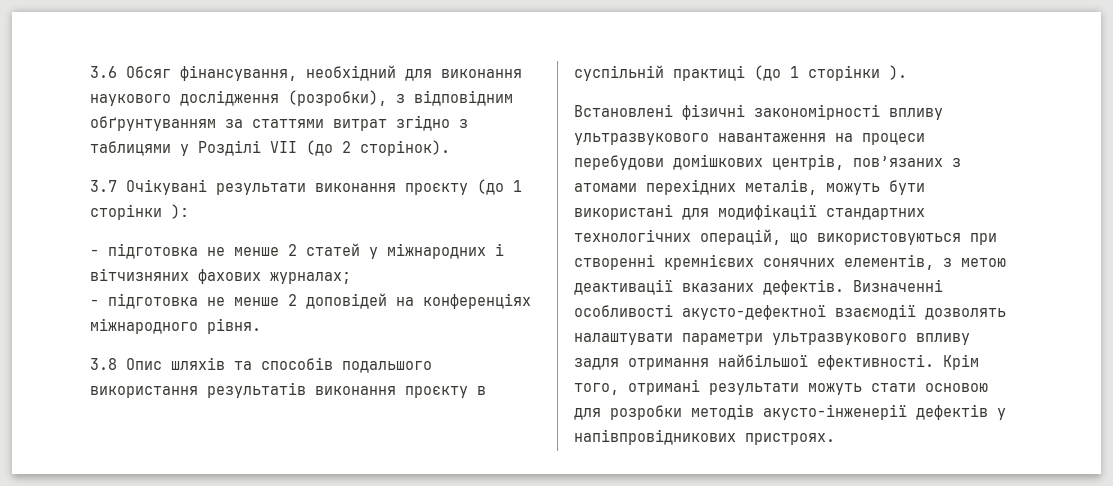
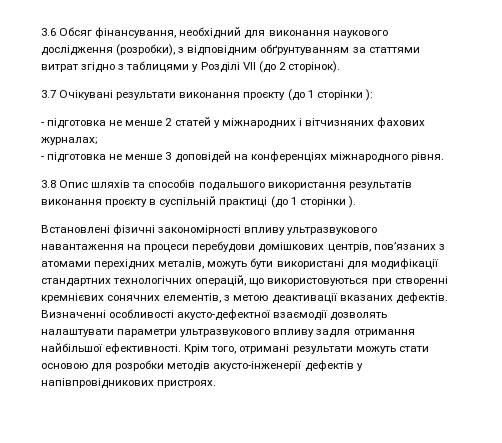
[288,294,297,306] 2 -> [165,152,172,160] 3

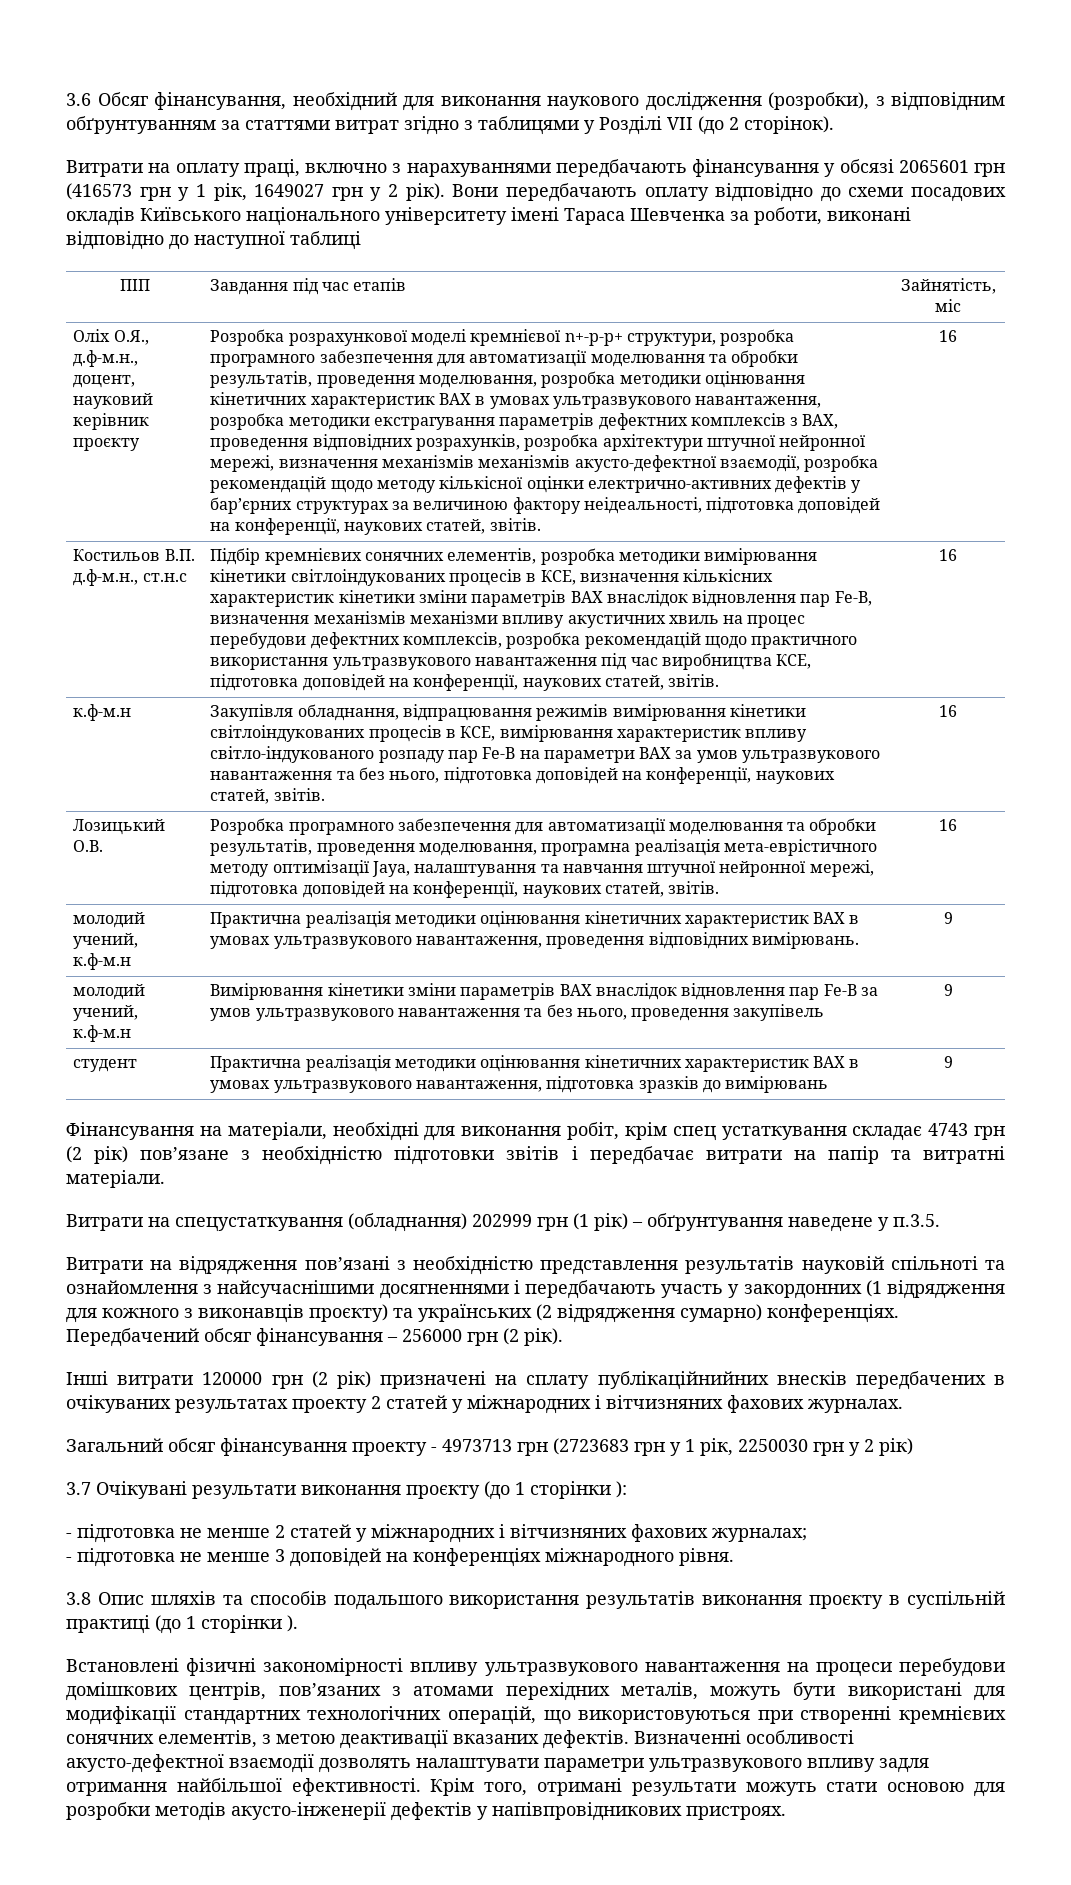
(340, 67) none -> [66,159,1005,178] [66,183,1006,202] [66,206,911,226] [66,230,361,250] [120,279,150,291] [210,278,407,295] [900,278,996,294] [935,299,961,312] [73,329,149,345] [73,350,139,367] [73,375,136,388] [73,393,154,409] [73,413,150,430] [73,438,141,451] [210,329,795,346] [210,350,799,367] [210,371,805,388] [210,392,822,409] [210,413,839,430] [210,434,866,451] [210,455,879,472] [210,476,862,493] [210,497,881,514] [210,518,541,535] [939,330,957,342] [73,549,195,561] [73,569,187,586] [210,548,818,565] [210,569,774,586] [210,590,872,607] [210,611,806,628] [210,632,858,649] [210,653,812,670] [210,674,720,691] [939,549,957,561] [73,704,132,721] [210,704,806,721] [210,725,808,742] [210,746,881,763] [210,767,835,784] [210,788,325,804] [939,705,957,717] [73,819,166,835] [73,840,104,852] [210,818,877,835] [210,839,877,856] [210,860,874,877] [210,881,720,898] [939,819,957,831] [73,912,146,928] [73,933,139,949] [73,953,132,970] [210,911,860,928] [210,932,859,949] [943,912,953,924] [73,984,146,1000] [73,1005,139,1021] [73,1025,132,1042] [210,983,879,1000] [210,1004,825,1021] [943,984,953,996] [73,1059,138,1072] [210,1055,860,1072] [210,1076,829,1093] [943,1056,953,1068] [66,1122,1006,1141] [66,1146,1006,1165] [66,1170,165,1188] [66,1213,940,1232] [66,1256,1006,1275] [66,1280,1006,1299] [66,1303,899,1323] [66,1328,563,1347] [66,1371,1005,1390] [66,1395,903,1414] [66,1438,913,1456] // Витрати на оплату праці, включно з нарахуваннями передбачають фінансування у обсязі 2065601 грн (416573 грн у 1 рік, 1649027 грн у 2 рік). Вони передбачають оплату відповідно до схеми посадових окладів Київського національного університету імені Тараса Шевченка за роботи, виконані відповідно до наступної таблиці // ПІП | Завдання під час етапів | Зайнятість, міс // Оліх О.Я., д.ф-м.н., доцент, науковий керівник проєкту | Розробка розрахункової моделі кремнієвої n+-p-p+ структури, розробка програмного забезпечення для автоматизації моделювання та обробки результатів, проведення моделювання, розробка методики оцінювання кінетичних характеристик ВАХ в умовах ультразвукового навантаження, розробка методики екстрагування параметрів дефектних комплексів з ВАХ, проведення відповідних розрахунків, розробка архітектури штучної нейронної мережі, визначення механізмів механізмів акусто-дефектної взаємодії, розробка рекомендацій щодо методу кількісної оцінки електрично-активних дефектів у бар’єрних структурах за величиною фактору неідеальності, підготовка доповідей на конференції, наукових статей, звітів. | 16 // Костильов В.П. д.ф-м.н., ст.н.с | Підбір кремнієвих сонячних елементів, розробка методики вимірювання кінетики світлоіндукованих процесів в КСЕ, визначення кількісних характеристик кінетики зміни параметрів ВАХ внаслідок відновлення пар Fe-B, визначення механізмів механізми впливу акустичних хвиль на процес перебудови дефектних комплексів, розробка рекомендацій щодо практичного використання ультразвукового навантаження під час виробництва КСЕ, підготовка доповідей на конференції, наукових статей, звітів. | 16 // к.ф-м.н | Закупівля обладнання, відпрацювання режимів вимірювання кінетики світлоіндукованих процесів в КСЕ, вимірювання характеристик впливу світло-індукованого розпаду пар Fe-B на параметри ВАХ за умов ультразвукового навантаження та без нього, підготовка доповідей на конференції, наукових статей, звітів. | 16 // Лозицький О.В. | Розробка програмного забезпечення для автоматизації моделювання та обробки результатів, проведення моделювання, програмна реалізація мета-еврістичного методу оптимізації Jaya, налаштування та навчання штучної нейронної мережі, підготовка доповідей на конференції, наукових статей, звітів. | 16 // молодий учений, к.ф-м.н | Практична реалізація методики оцінювання кінетичних характеристик ВАХ в умовах ультразвукового навантаження, проведення відповідних вимірювань. | 9 // молодий учений, к.ф-м.н | Вимірювання кінетики зміни параметрів ВАХ внаслідок відновлення пар Fe-B за умов ультразвукового навантаження та без нього, проведення закупівель | 9 // студент | Практична реалізація методики оцінювання кінетичних характеристик ВАХ в умовах ультразвукового навантаження, підготовка зразків до вимірювань | 9 // Фінансування на матеріали, необхідні для виконання робіт, крім спец устаткування складає 4743 грн (2 рік) пов’язане з необхідністю підготовки звітів і передбачає витрати на папір та витратні матеріали. // Витрати на спецустаткування (обладнання) 202999 грн (1 рік) – обґрунтування наведене у п.3.5. // Витрати на відрядження пов’язані з необхідністю представлення результатів науковій спільноті та ознайомлення з найсучаснішими досягненнями і передбачають участь у закордонних (1 відрядження для кожного з виконавців проєкту) та українських (2 відрядження сумарно) конференціях. Передбачений обсяг фінансування – 256000 грн (2 рік). // Інші витрати 120000 грн (2 рік) призначені на сплату публікаційнийних внесків передбачених в очікуваних результатах проекту 2 статей у міжнародних і вітчизняних фахових журналах. // Загальний обсяг фінансування проекту - 4973713 грн (2723683 грн у 1 рік, 2250030 грн у 2 рік)

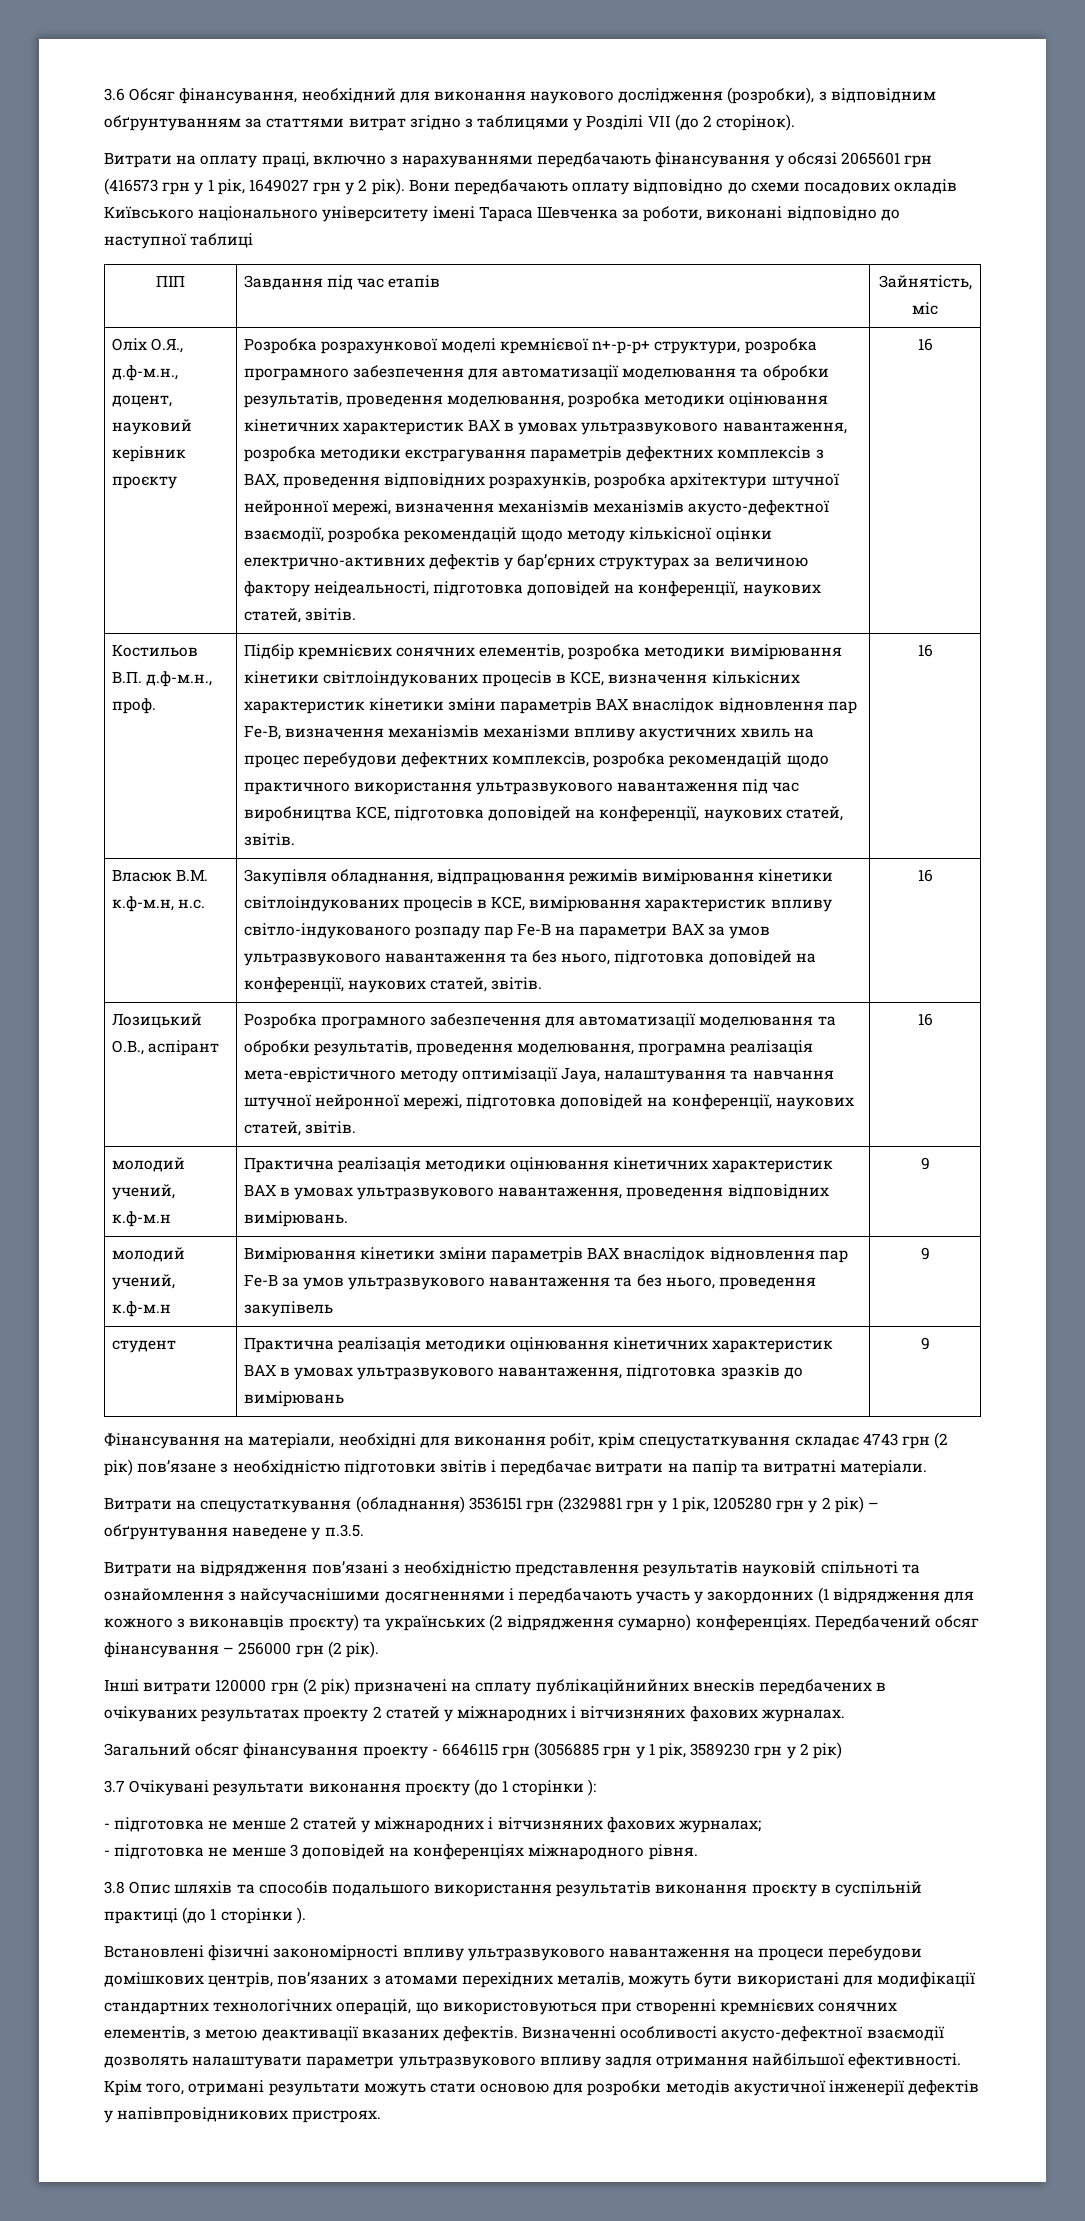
[142,573,187,582] ст.н.с -> [111,698,156,714] проф.
[73,704,132,721] к.ф-м.н -> [111,869,208,882] [111,896,205,912] Власюк В.М. к.ф-м.н, н.с.
[73,840,104,852] О.В. -> [111,1040,219,1056] О.В., аспірант
[672,1126,847,1141] спец устаткування -> [639,1436,791,1449] спецустаткування
[472,1213,589,1231] 202999 грн (1 -> [468,1496,831,1513] 3536151 грн (2329881 грн у 1 рік, 1205280 грн у 2
[442,1438,808,1456] 4973713 грн (2723683 грн у 1 рік, 2250030 -> [441,1742,751,1759] 6646115 грн (3056885 грн у 1 рік, 3589230
[231,1801,386,1820] акусто-інженерії -> [733,2080,906,2096] акустичної інженерії

